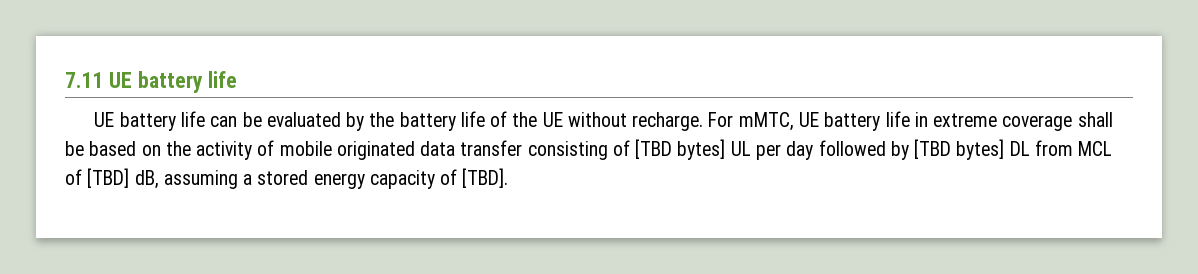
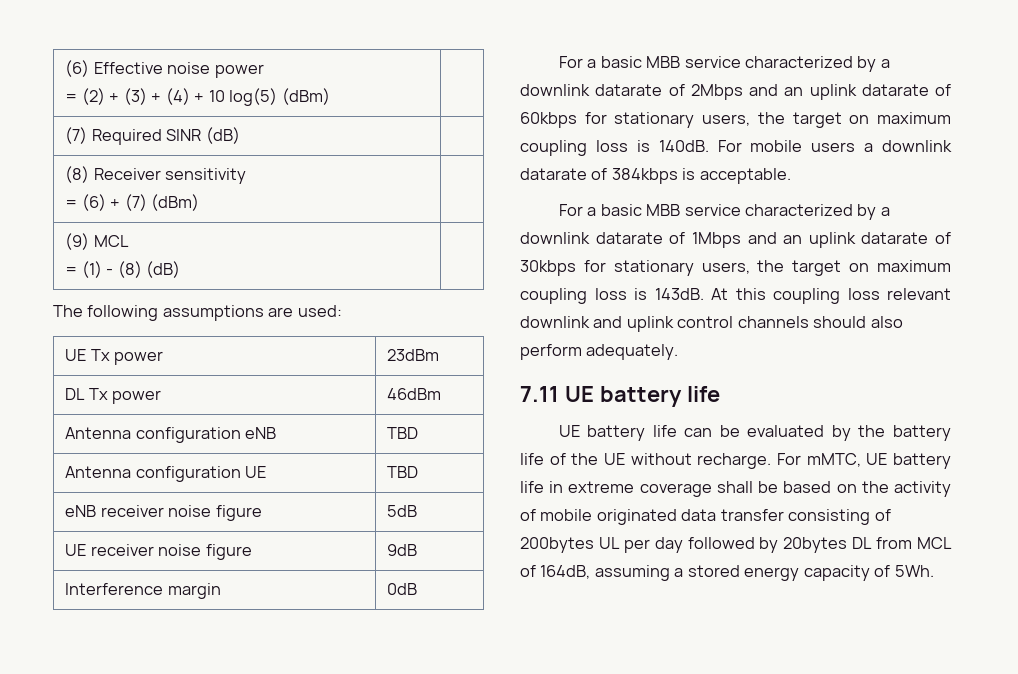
(65, 80) none -> [65,60,264,78] [65,88,330,106] [65,127,240,145] [65,166,247,184] [65,194,200,211] [65,233,129,250] [65,261,181,278] [53,305,342,321] [65,349,164,365] [387,349,440,361] [65,388,162,404] [387,388,442,400] [65,427,277,443] [387,427,419,439] [65,466,267,482] [387,466,419,478] [65,505,262,521] [387,505,418,517] [65,544,252,560] [387,544,418,556] [65,583,221,599] [387,583,418,595] [558,56,890,72] [520,84,951,100] [520,112,951,128] [520,140,952,156] [520,168,791,184] [558,204,890,220] [520,232,951,248] [520,260,951,276] [520,288,951,304] [520,316,903,332] [520,344,679,360] (6) Effective noise power // = (2) + (3) + (4) + 10 log(5) (dBm) | // (7) Required SINR (dB) | // (8) Receiver sensitivity // = (6) + (7) (dBm) | // (9) MCL // = (1) - (8) (dB) | // The following assumptions are used: // UE Tx power | 23dBm // DL Tx power | 46dBm // Antenna configuration eNB | TBD // Antenna configuration UE | TBD // eNB receiver noise figure | 5dB // UE receiver noise figure | 9dB // Interference margin | 0dB // For a basic MBB service characterized by a downlink datarate of 2Mbps and an uplink datarate of 60kbps for stationary users, the target on maximum coupling loss is 140dB. For mobile users a downlink datarate of 384kbps is acceptable. // For a basic MBB service characterized by a downlink datarate of 1Mbps and an uplink datarate of 30kbps for stationary users, the target on maximum coupling loss is 143dB. At this coupling loss relevant downlink and uplink control channels should also perform adequately. //
[635,139,726,160] [TBD bytes] -> [520,537,594,553] 200bytes
[914,139,1005,160] [TBD bytes] -> [783,537,848,553] 20bytes
[87,168,159,189] [TBD] dB, -> [540,565,591,579] 164dB,
[462,168,509,188] [TBD]. -> [894,565,934,577] 5Wh.

